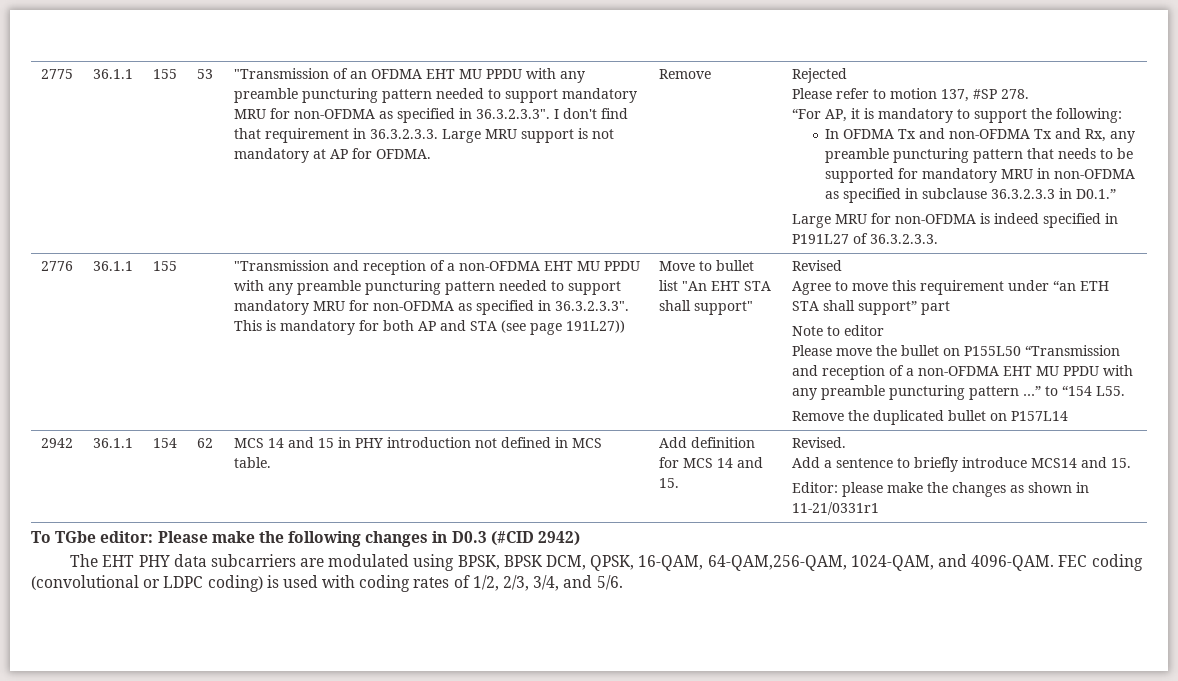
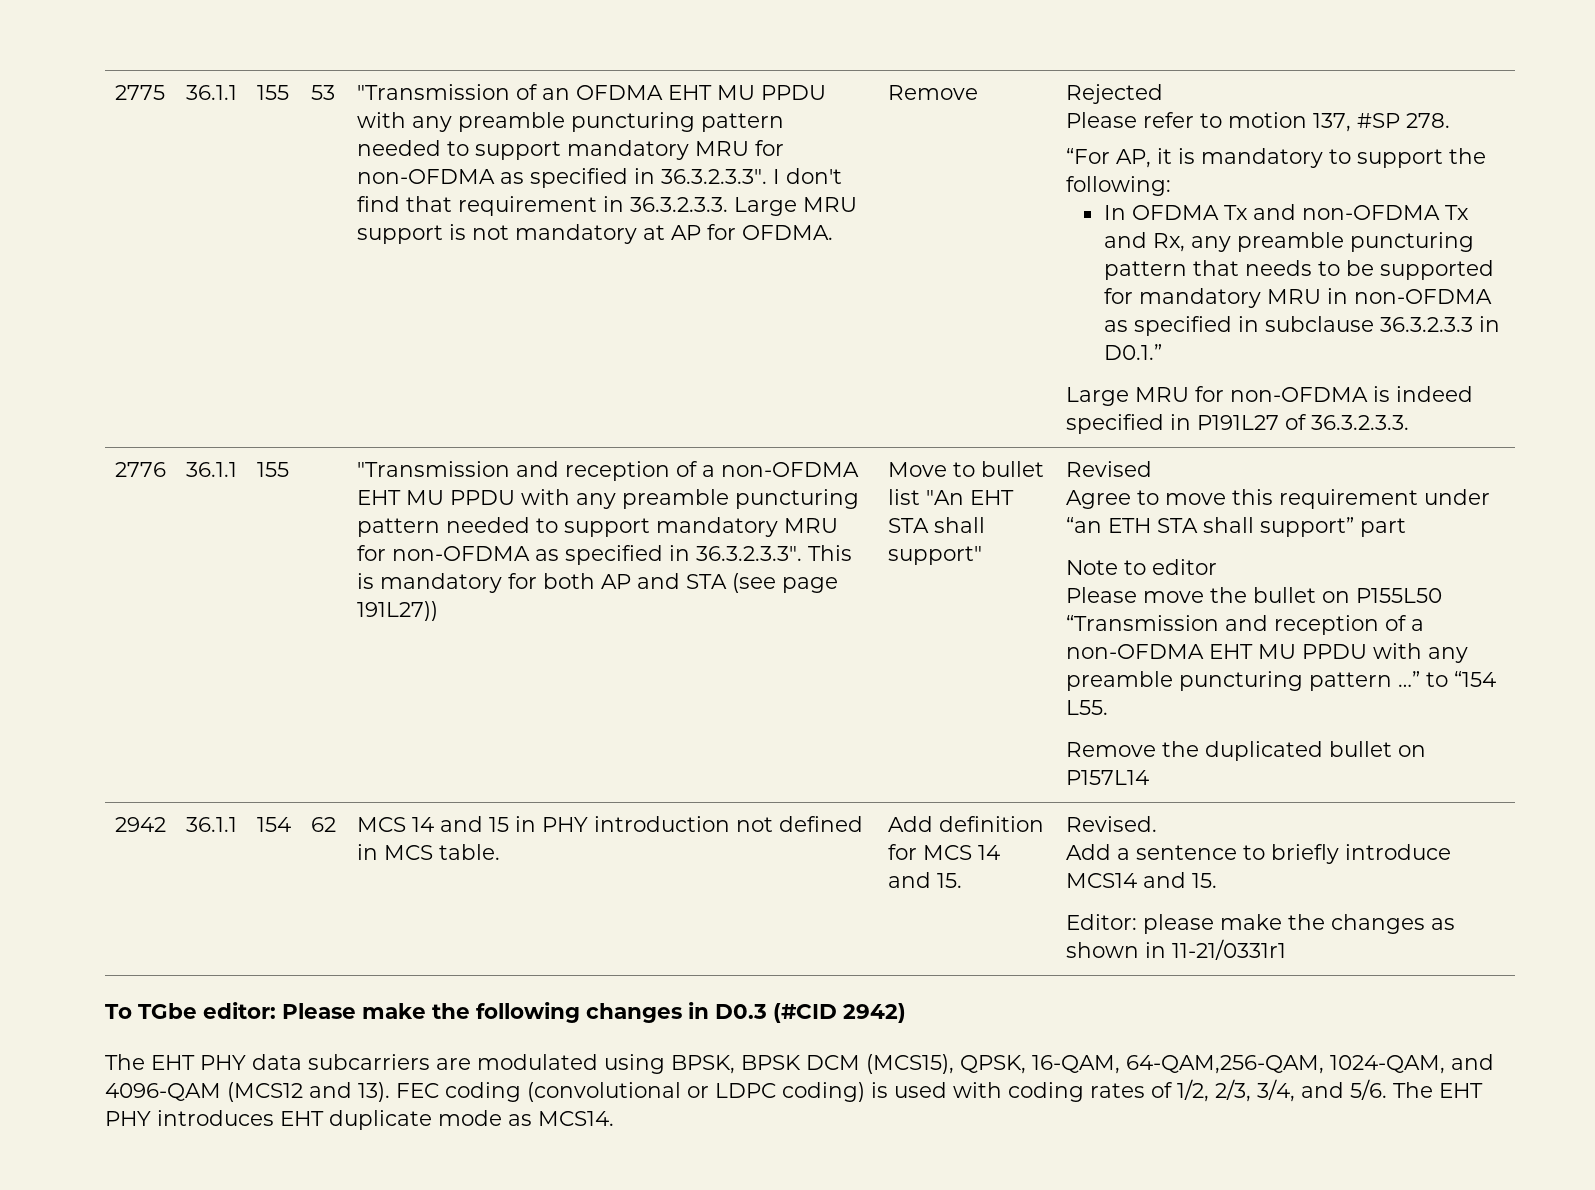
[546,555,587,570] DCM, -> [806,1054,954,1074] DCM (MCS15),
[971,555,1055,571] 4096-QAM. -> [105,1082,390,1102] 4096-QAM (MCS12 and 13).
(623, 582) none -> [1393,1082,1483,1098] [105,1110,614,1130] The EHT PHY introduces EHT duplicate mode as MCS14.

